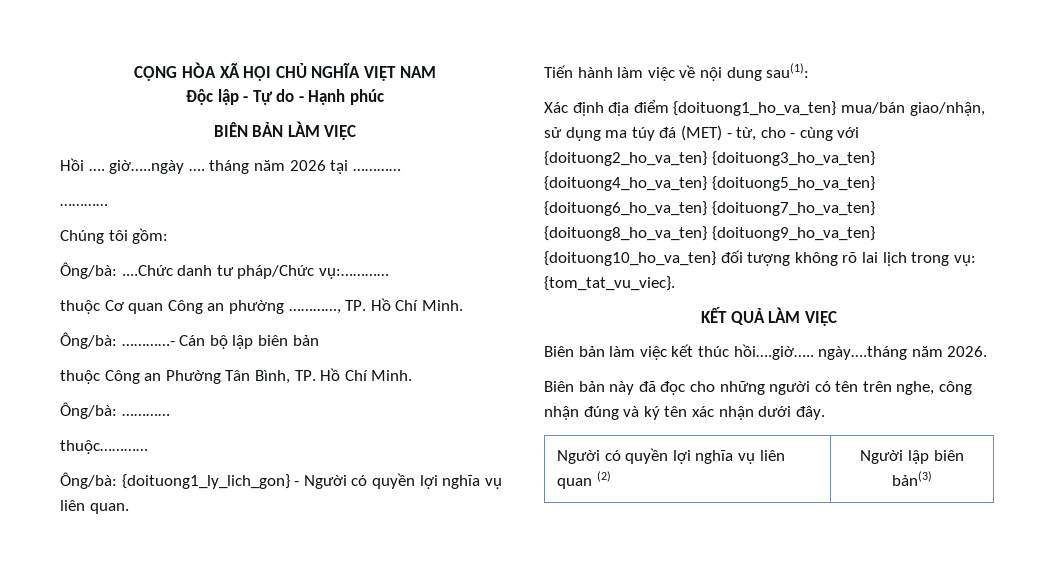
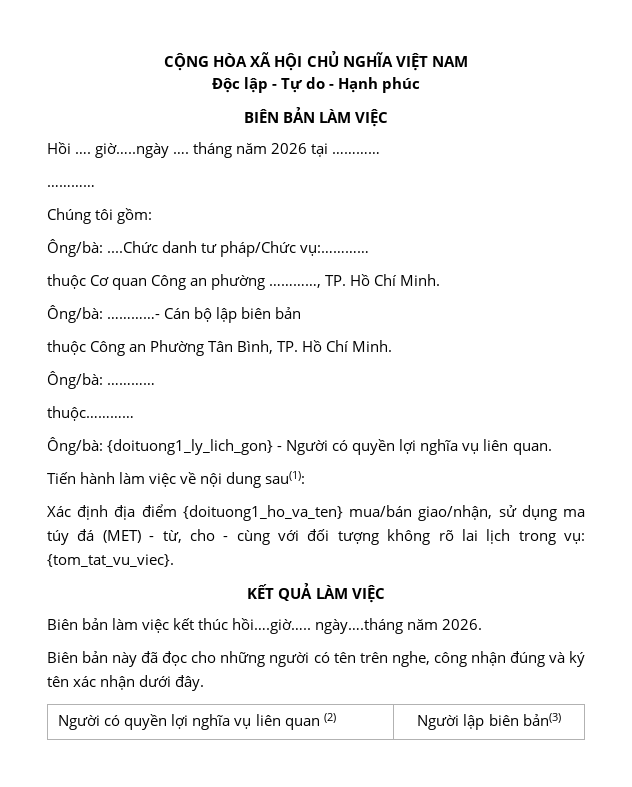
[544,151,875,166] [544,176,875,191] [544,201,875,216] [544,226,875,241] [544,251,716,266] {doituong2_ho_va_ten} {doituong3_ho_va_ten} {doituong4_ho_va_ten} {doituong5_ho_va_ten} {doituong6_ho_va_ten} {doituong7_ho_va_ten} {doituong8_ho_va_ten} {doituong9_ho_va_ten} {doituong10_ho_va_ten} -> (299, 535) none

